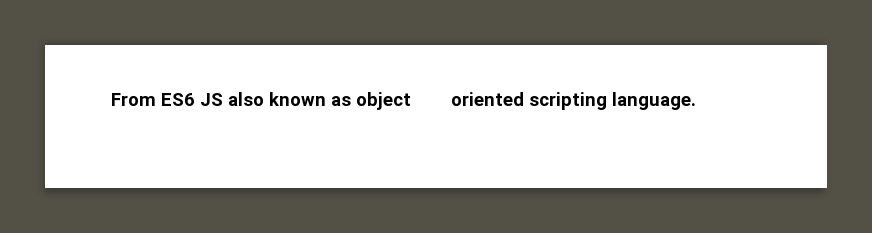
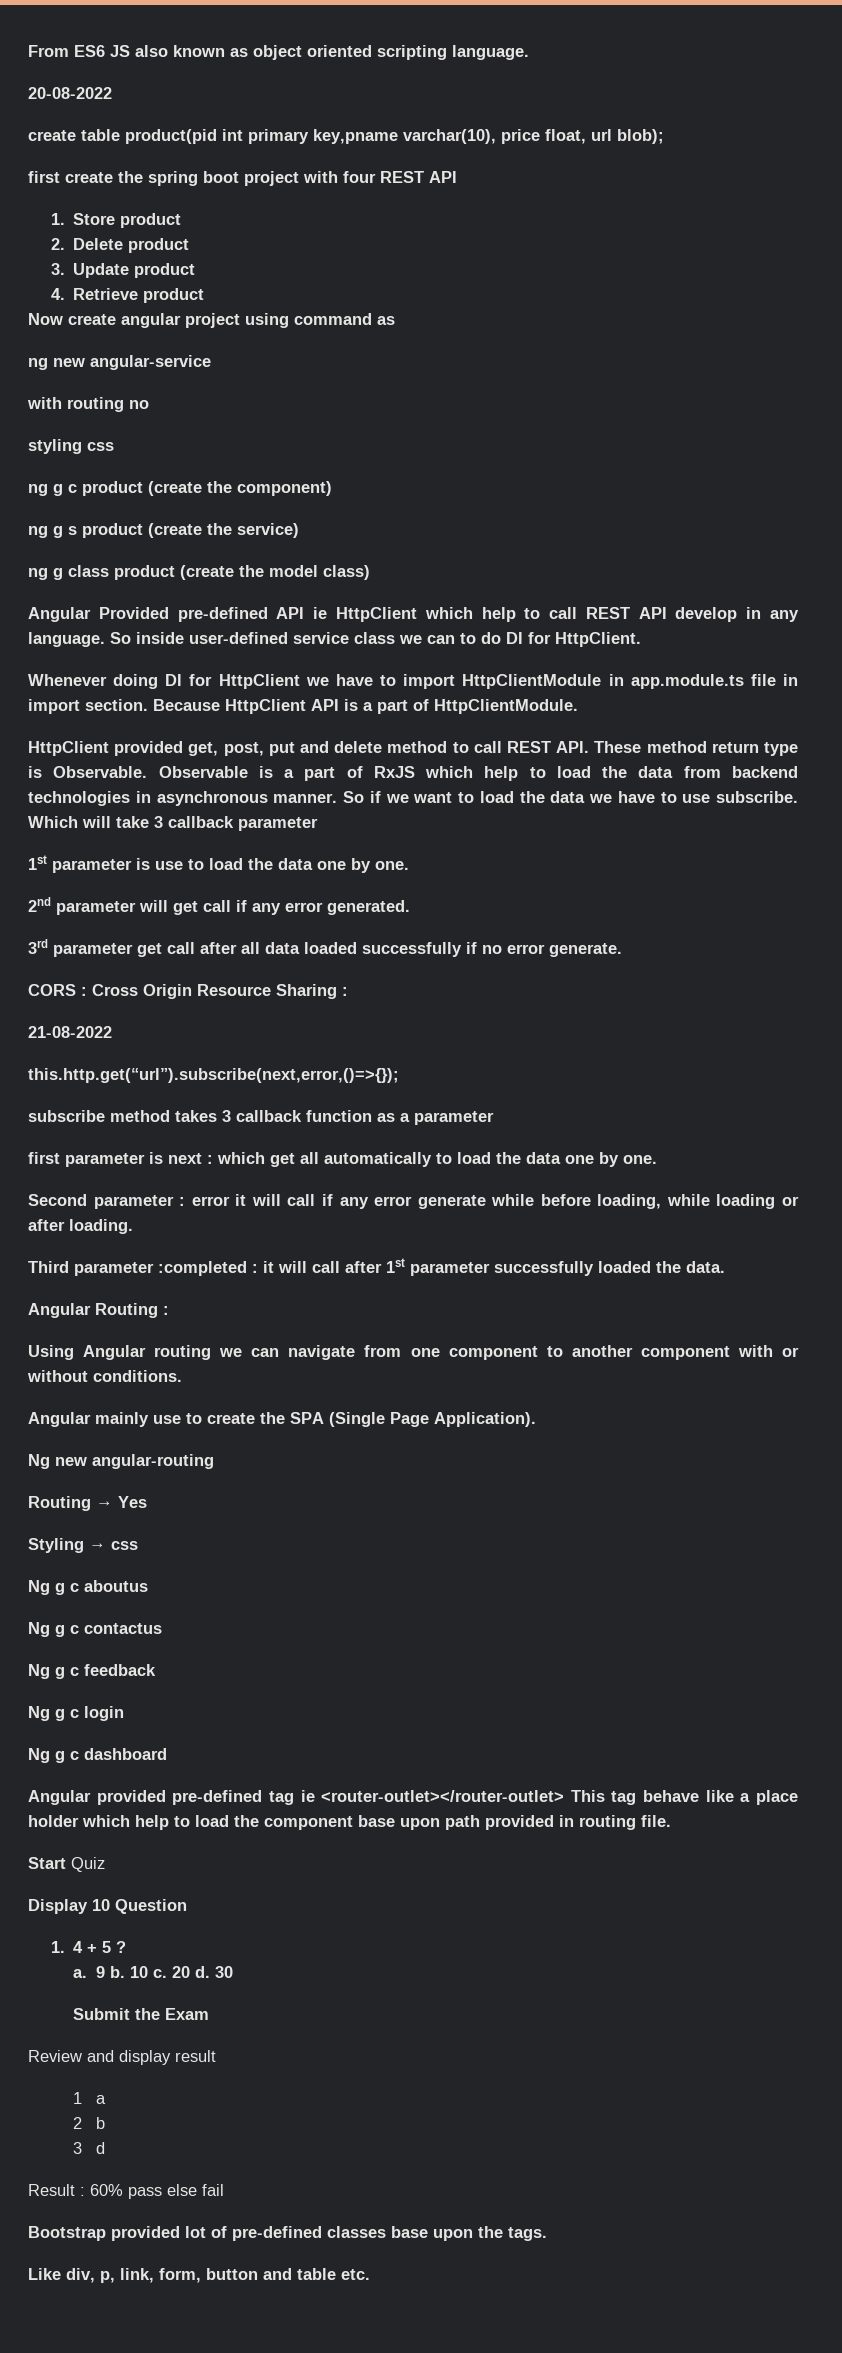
(696, 101) none -> [28,87,112,99] [28,129,664,144] [28,171,457,186] [50,213,182,228] [50,238,190,253] [50,263,196,278] [50,288,205,303] [28,313,395,328] [28,355,211,370] [27,397,149,412] [28,439,114,454] [28,481,332,496] [28,523,299,538] [28,565,370,580] [28,607,800,622] [28,632,641,647] [28,674,798,689] [28,699,578,714] [28,741,799,756] [28,766,798,781] [28,791,798,806] [28,816,318,831] [28,855,409,873] [28,897,410,915] [28,939,622,957] [28,984,348,999] [28,1026,112,1038] [28,1068,399,1083] [28,1110,494,1125] [28,1152,657,1167] [28,1194,799,1209] [28,1219,133,1234] [28,1258,725,1276] [28,1303,169,1318] [28,1345,800,1360] [27,1370,182,1382] [28,1412,536,1427] [28,1454,214,1469] [28,1496,147,1511] [28,1538,138,1553] [28,1580,148,1595] [28,1622,162,1637] [28,1664,156,1679] [28,1706,124,1721] [28,1748,167,1763] [28,1790,798,1805] [28,1815,671,1830] [28,1857,105,1872] [28,1899,187,1914] [50,1941,127,1953] [73,1966,233,1978] [73,2008,210,2020] [28,2050,216,2065] [73,2092,106,2104] [73,2117,105,2129] [73,2142,105,2154] [28,2184,224,2199] [28,2226,547,2241] [28,2268,370,2283] // 20-08-2022 // create table product(pid int primary key,pname varchar(10), price float, url blob); // first create the spring boot project with four REST API // 1. Store product // 2. Delete product // 3. Update product // 4. Retrieve product // Now create angular project using command as // ng new angular-service // with routing no // styling css // ng g c product (create the component) // ng g s product (create the service) // ng g class product (create the model class) // Angular Provided pre-defined API ie HttpClient which help to call REST API develop in any language. So inside user-defined service class we can to do DI for HttpClient. // Whenever doing DI for HttpClient we have to import HttpClientModule in app.module.ts file in import section. Because HttpClient API is a part of HttpClientModule. // HttpClient provided get, post, put and delete method to call REST API. These method return type is Observable. Observable is a part of RxJS which help to load the data from backend technologies in asynchronous manner. So if we want to load the data we have to use subscribe. Which will take 3 callback parameter // 1st parameter is use to load the data one by one. // 2nd parameter will get call if any error generated. // 3rd parameter get call after all data loaded successfully if no error generate. // CORS : Cross Origin Resource Sharing : // 21-08-2022 // this.http.get(“url”).subscribe(next,error,()=>{}); // subscribe method takes 3 callback function as a parameter // first parameter is next : which get all automatically to load the data one by one. // Second parameter : error it will call if any error generate while before loading, while loading or after loading. // Third parameter :completed : it will call after 1st parameter successfully loaded the data. // Angular Routing : // Using Angular routing we can navigate from one component to another component with or without conditions. // Angular mainly use to create the SPA (Single Page Application). // Ng new angular-routing // Routing → Yes // Styling → css // Ng g c aboutus // Ng g c contactus // Ng g c feedback // Ng g c login // Ng g c dashboard // Angular provided pre-defined tag ie <router-outlet></router-outlet> This tag behave like a place holder which help to load the component base upon path provided in routing file. // Start Quiz // Display 10 Question // 1. 4 + 5 ? // a. 9 b. 10 c. 20 d. 30 // Submit the Exam // Review and display result // 1 a // 2 b // 3 d // Result : 60% pass else fail // Bootstrap provided lot of pre-defined classes base upon the tags. // Like div, p, link, form, button and table etc.

